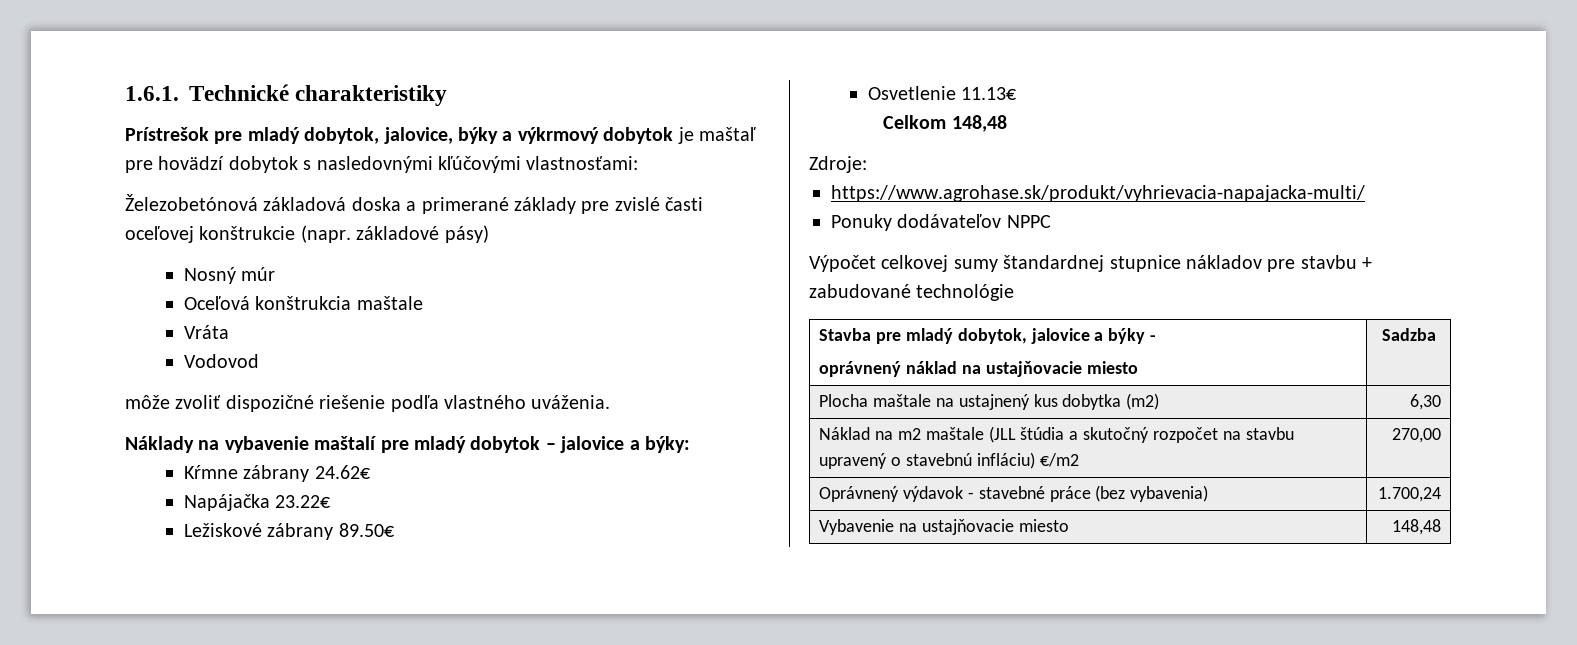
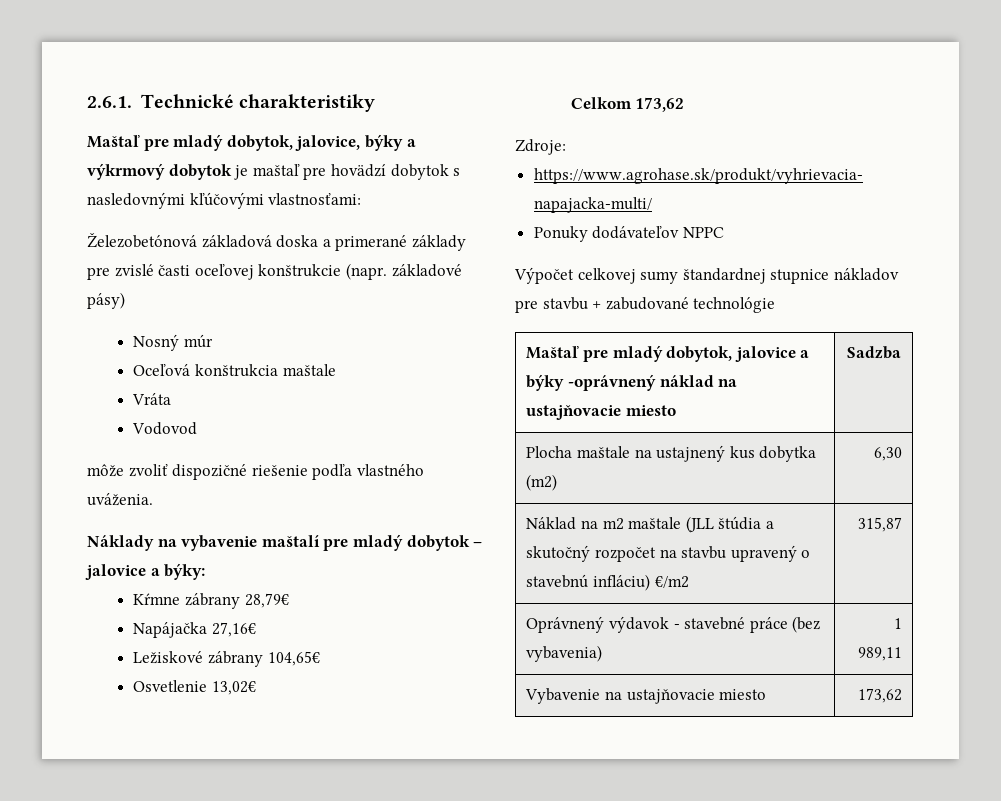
[125,86,179,101] 1.6.1. -> [87,96,132,108] 2.6.1.
[125,127,209,141] Prístrešok -> [87,135,140,148] Maštaľ
[314,465,370,479] 24.62€ -> [244,593,289,608] 28,79€
[275,495,331,508] 23.22€ -> [212,622,257,637] 27,16€
[338,523,394,537] 89.50€ -> [267,651,320,666] 104,65€
[961,87,1017,100] 11.13€ -> [212,681,257,695] 13,02€
[951,115,1007,132] 148,48 -> [635,97,685,112] 173,62
[819,328,872,341] Stavba -> [526,346,580,359] Maštaľ
[1150,335,1157,341] [819,361,902,377] - // oprávnený -> [568,374,657,391] -oprávnený
[1391,428,1441,443] 270,00 -> [857,517,902,532] 315,87
[1377,487,1441,502] 1.700,24 -> [893,618,902,629] [857,647,902,661] 1 989,11
[1391,519,1441,535] 148,48 -> [857,688,902,703] 173,62

